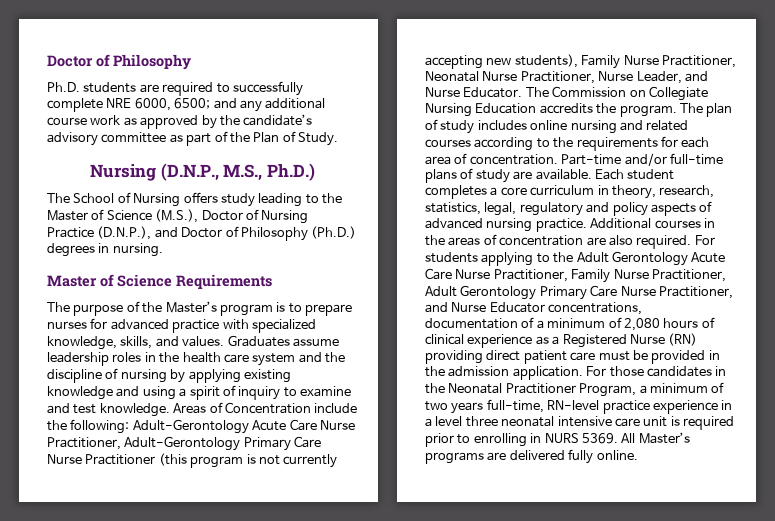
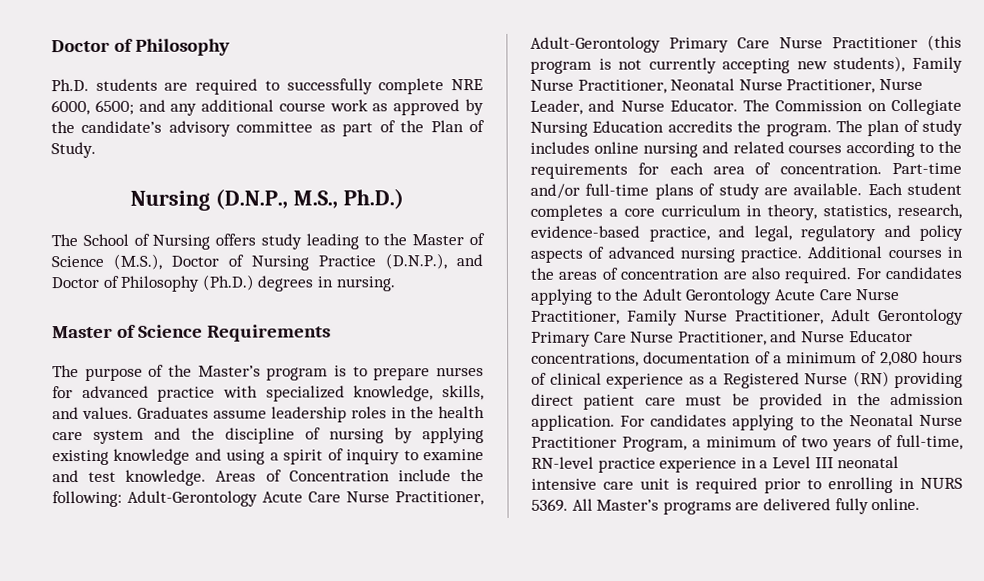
[659,185,715,198] [425,202,481,215] research, statistics, -> [823,203,962,220] [530,225,745,242] statistics, research, evidence-based practice, and
[425,252,478,263] students -> [885,266,962,280] candidates
[609,366,727,377] those candidates in -> [650,414,815,431] candidates applying to
(503, 388) none -> [919,414,964,426] Nurse
(484, 408) none -> [877,435,893,448] of
[435,416,498,427] level three -> [771,456,834,469] Level III

